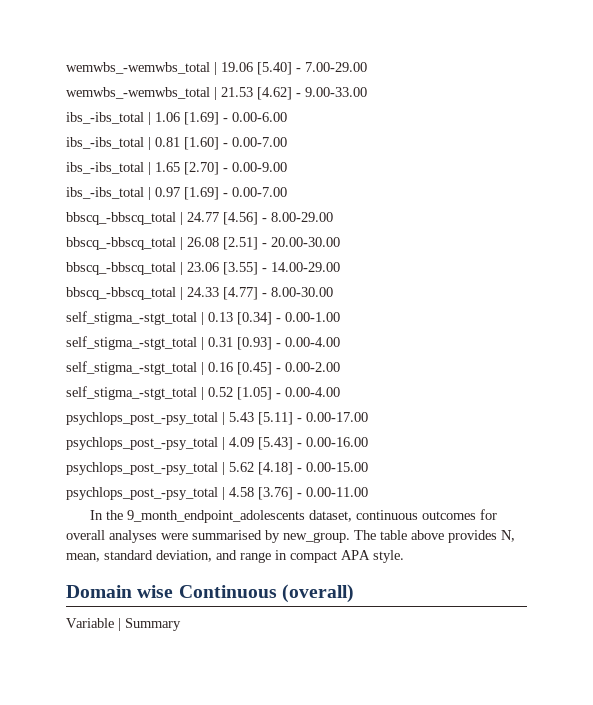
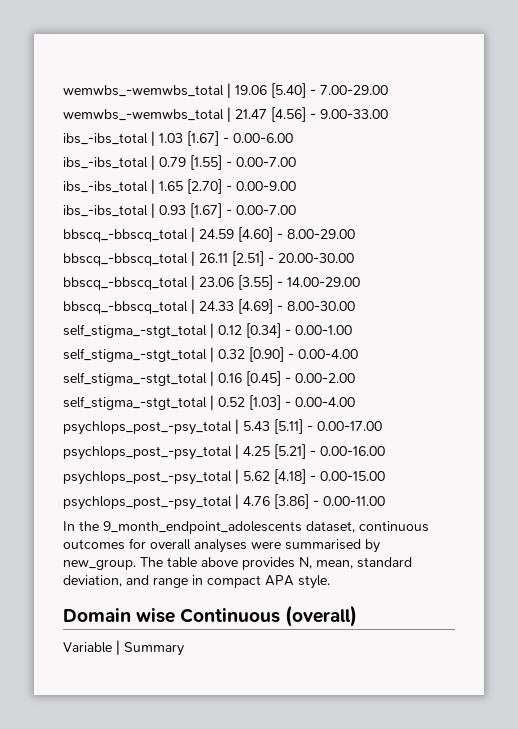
[221,87,292,100] 21.53 [4.62] -> [235,107,306,122] 21.47 [4.56]
[155,112,219,125] 1.06 [1.69] -> [159,131,219,146] 1.03 [1.67]
[155,137,219,150] 0.81 [1.60] -> [159,155,222,170] 0.79 [1.55]
[155,187,219,200] 0.97 [1.69] -> [159,203,222,218] 0.93 [1.67]
[187,212,258,225] 24.77 [4.56] -> [199,227,273,242] 24.59 [4.60]
[187,237,219,247] 26.08 -> [199,253,228,263] 26.11
[223,287,258,300] [4.77] -> [238,299,273,314] [4.69]
[208,312,233,322] 0.13 -> [218,325,242,335] 0.12
[208,337,272,350] 0.31 [0.93] -> [218,347,284,362] 0.32 [0.90]
[237,387,272,400] [1.05] -> [249,395,281,410] [1.03]
[229,437,293,450] 4.09 [5.43] -> [243,444,306,459] 4.25 [5.21]
[229,487,293,500] 4.58 [3.76] -> [243,494,309,509] 4.76 [3.86]

